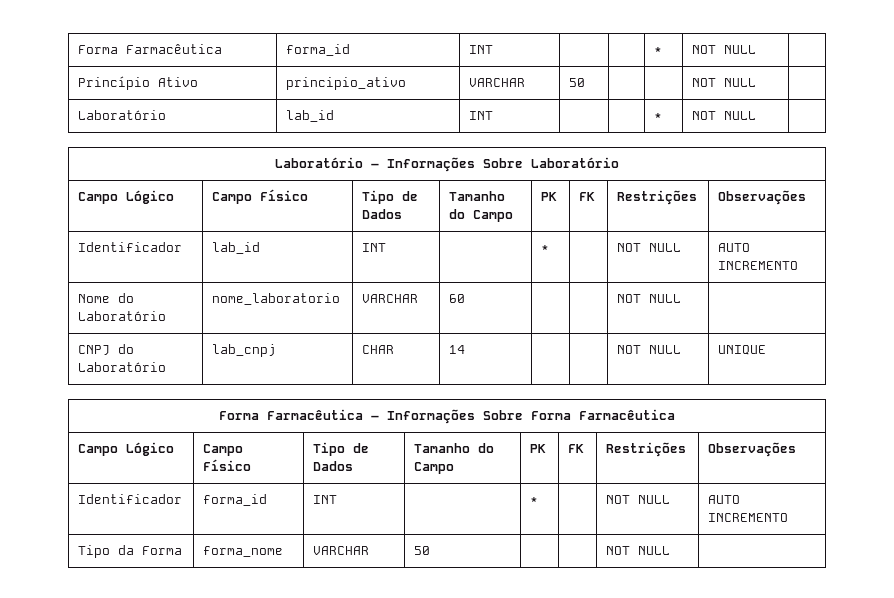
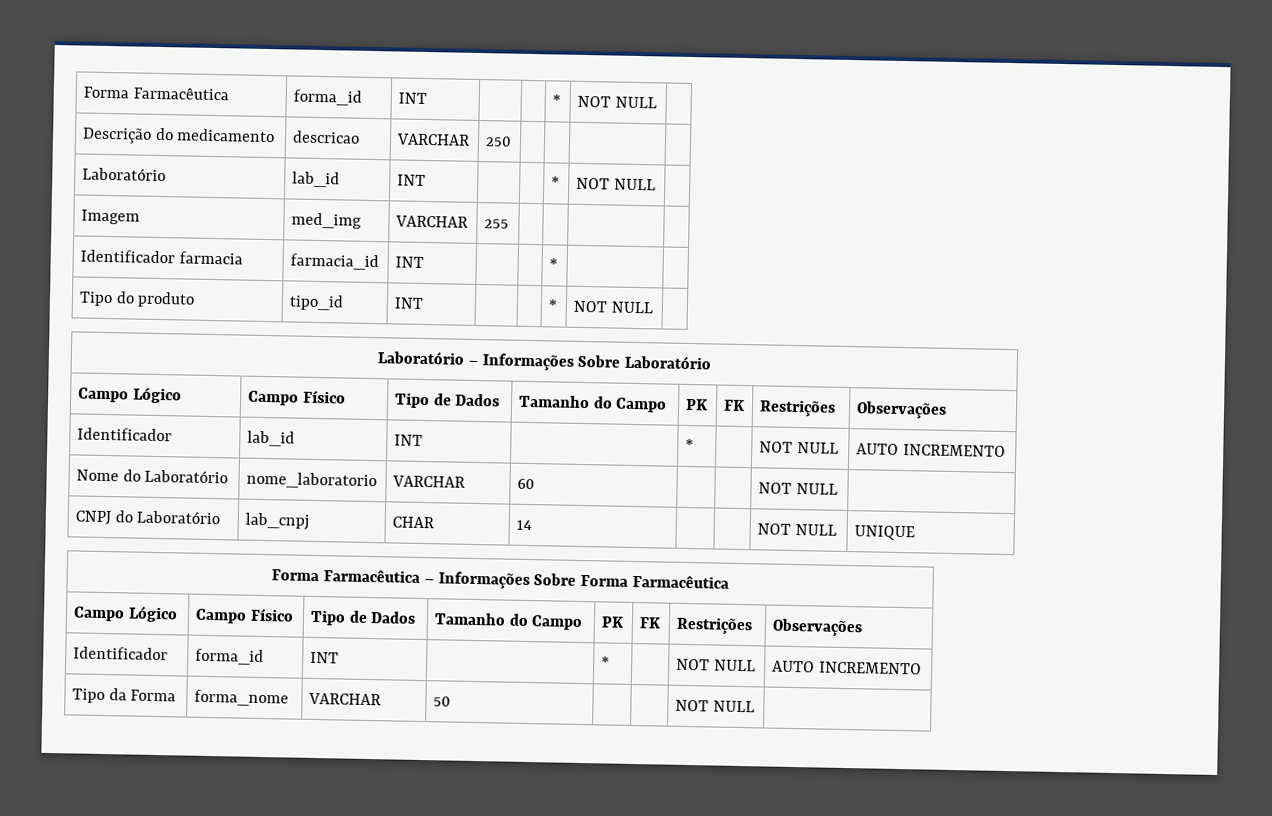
[78,76,199,90] [286,77,407,90] [469,78,526,87] [569,78,586,87] [692,78,757,87] [78,110,167,120] [286,110,335,122] Princípio Ativo | principio_ativo | VARCHAR | 50 | | | NOT NULL | // Laboratório | lab_id -> [81,127,276,144] [291,130,360,144] [395,133,470,146] [484,136,512,147] [81,167,166,182] [291,171,340,188] [396,174,426,186] [550,176,560,189] [575,177,656,191] [80,209,140,225] [290,212,362,229] [394,215,468,228] [483,219,509,229] [79,249,243,265] [289,253,379,271] [394,256,424,268] [548,258,558,271] [78,291,196,308] [288,294,344,311] Descrição do medicamento | descricao | VARCHAR | 250 | | | | // Laboratório | lab_id | INT | | | * | NOT NULL | // Imagem | med_img | VARCHAR | 255 | | | | // Identificador farmacia | farmacia_id | INT | | | * | | // Tipo do produto | tipo_id

